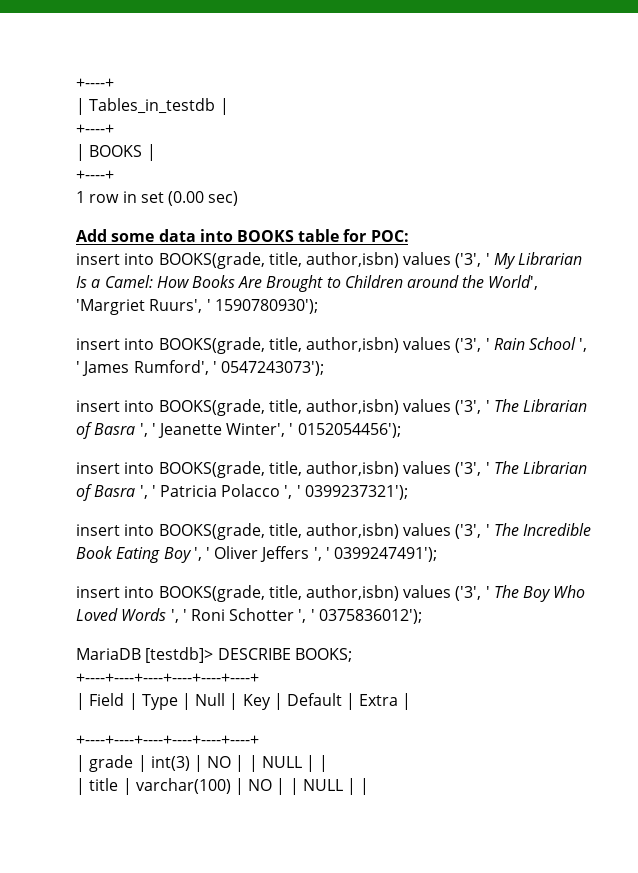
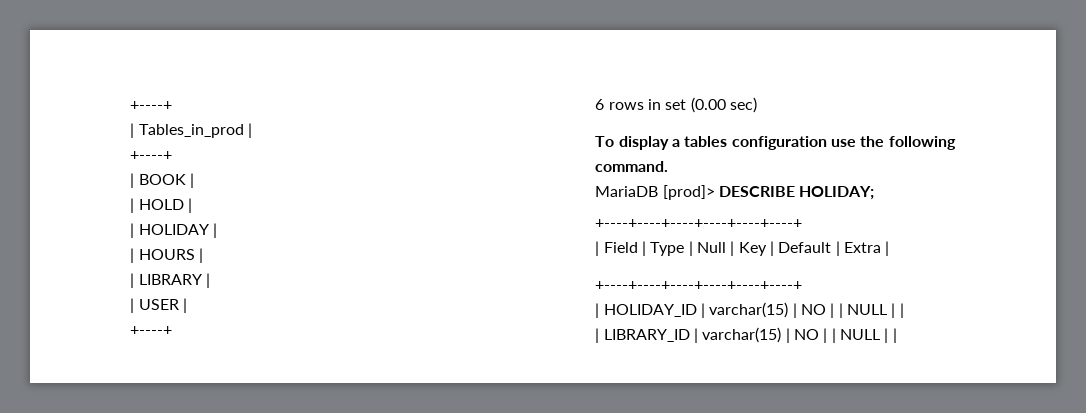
[76,78,115,88] [76,98,229,115] [76,124,115,134] [76,144,156,161] [76,170,115,180] [76,191,120,203] +----+ // | Tables_in_testdb | // +----+ // | BOOKS | // +----+ // 1 row -> [130,101,173,110] [130,123,252,138] [130,151,173,160] [130,173,194,188] [130,198,192,213] [130,223,217,238] [130,248,203,263] [130,273,210,288] [130,298,187,313] [130,326,173,335] [595,99,644,110] +----+ // | Tables_in_prod | // +----+ // | BOOK | // | HOLD | // | HOLIDAY | // | HOURS | // | LIBRARY | // | USER | // +----+ // 6 rows
[76,229,409,242] [76,252,582,269] [76,275,539,292] [76,299,318,315] [76,337,588,354] [76,360,324,376] [76,399,587,416] [76,422,401,439] [76,461,587,478] [76,484,408,501] [76,523,591,540] [76,546,437,563] [76,585,586,602] [76,608,422,624] [76,647,352,663] Add some data into BOOKS table for POC: // insert into BOOKS(grade, title, author,isbn) values ('3', ' My Librarian Is a Camel: How Books Are Brought to Children around the World', 'Margriet Ruurs', ' 1590780930'); // insert into BOOKS(grade, title, author,isbn) values ('3', ' Rain School ', ' James Rumford', ' 0547243073'); // insert into BOOKS(grade, title, author,isbn) values ('3', ' The Librarian of Basra ', ' Jeanette Winter', ' 0152054456'); // insert into BOOKS(grade, title, author,isbn) values ('3', ' The Librarian of Basra ', ' Patricia Polacco ', ' 0399237321'); // insert into BOOKS(grade, title, author,isbn) values ('3', ' The Incredible Book Eating Boy ', ' Oliver Jeffers ', ' 0399247491'); // insert into BOOKS(grade, title, author,isbn) values ('3', ' The Boy Who Loved Words ', ' Roni Schotter ', ' 0375836012'); // MariaDB [testdb]> DESCRIBE BOOKS; -> [595,136,956,150] [595,161,669,172] [595,185,875,200] To display a tables configuration use the following command. // MariaDB [prod]> DESCRIBE HOLIDAY;
[89,755,190,772] grade | int(3) -> [603,302,789,318] HOLIDAY_ID | varchar(15)
[89,778,231,795] title | varchar(100) -> [603,327,782,343] LIBRARY_ID | varchar(15)

